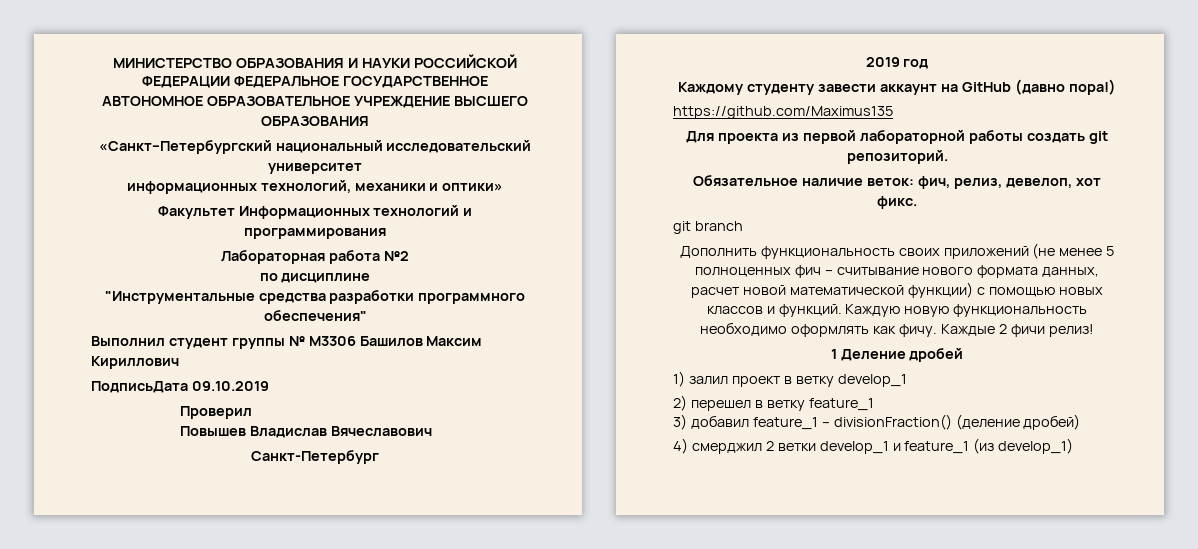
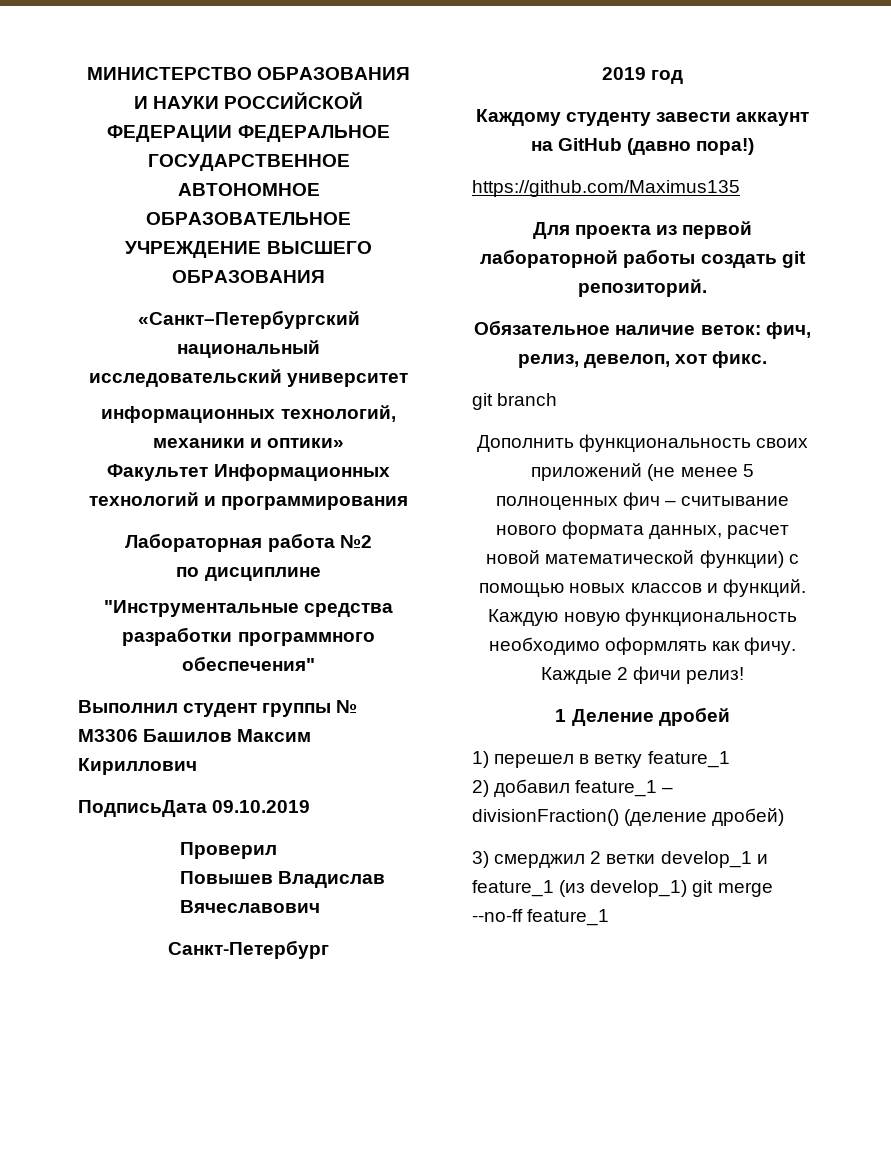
[688,374,907,387] [673,395,687,411] залил проект в ветку develop_1 // 2) -> (489, 759) none
[673,414,687,430] 3) -> [472,780,489,797] 2)
[673,438,688,454] 4) -> [472,851,489,868] 3)
(1074, 446) none -> [692,880,773,897] [472,909,610,926] git merge --no-ff feature_1

